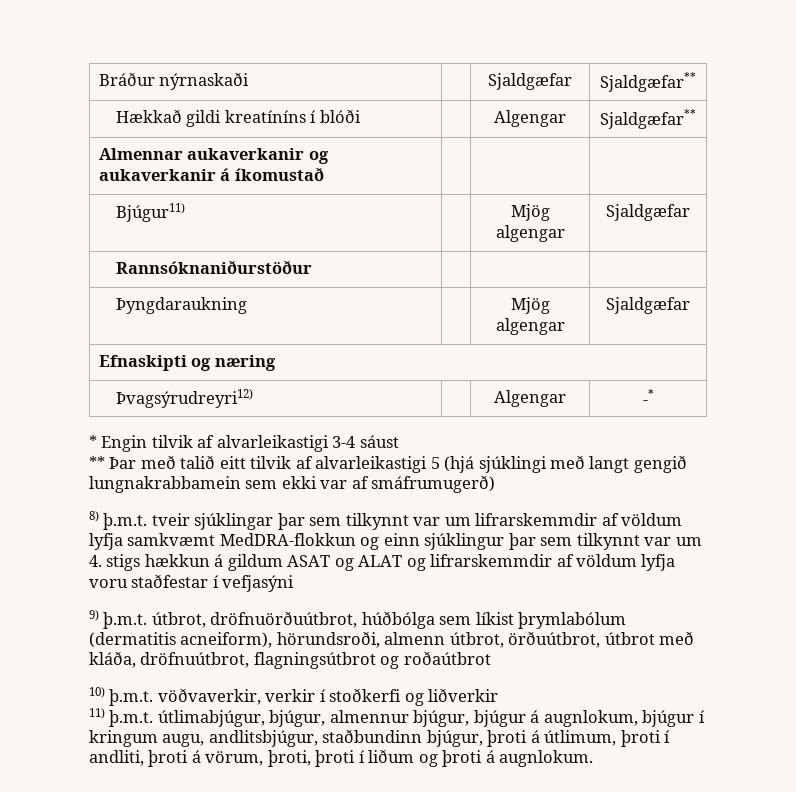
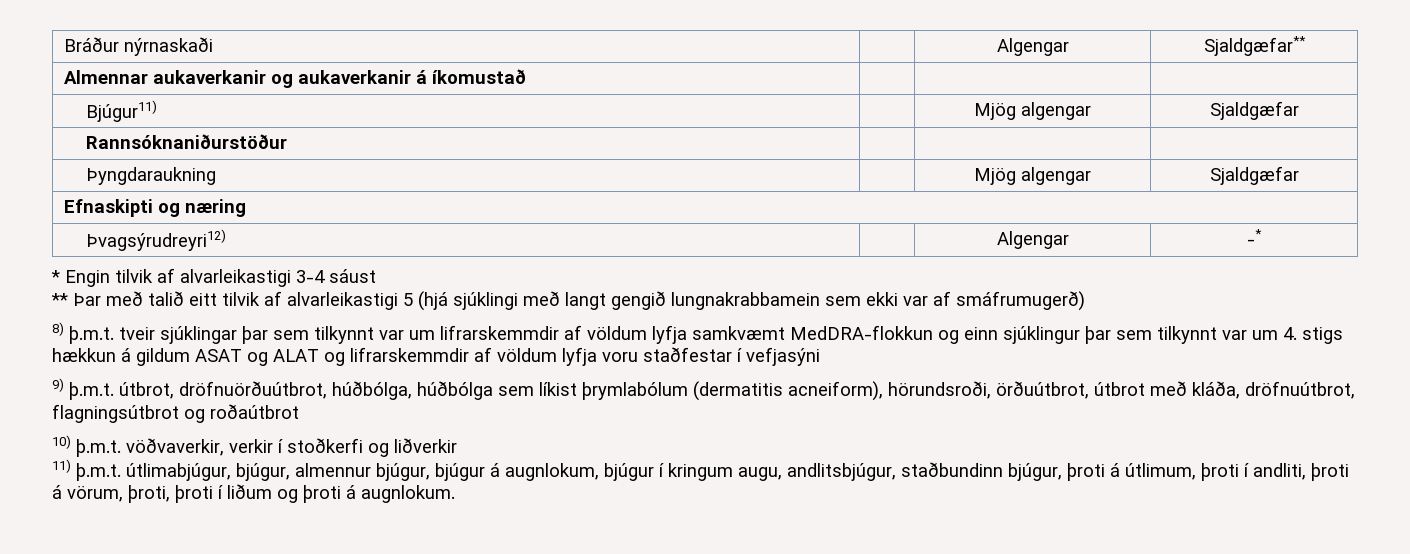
[488,73,572,90] [600,72,696,92] [115,109,361,127] | Sjaldgæfar | Sjaldgæfar** // Hækkað gildi kreatíníns í blóði | -> (214, 46) none
(358, 619) none -> [332,381,412,400] húðbólga,
[384,632,504,648] almenn útbrot, -> (991, 390) none

